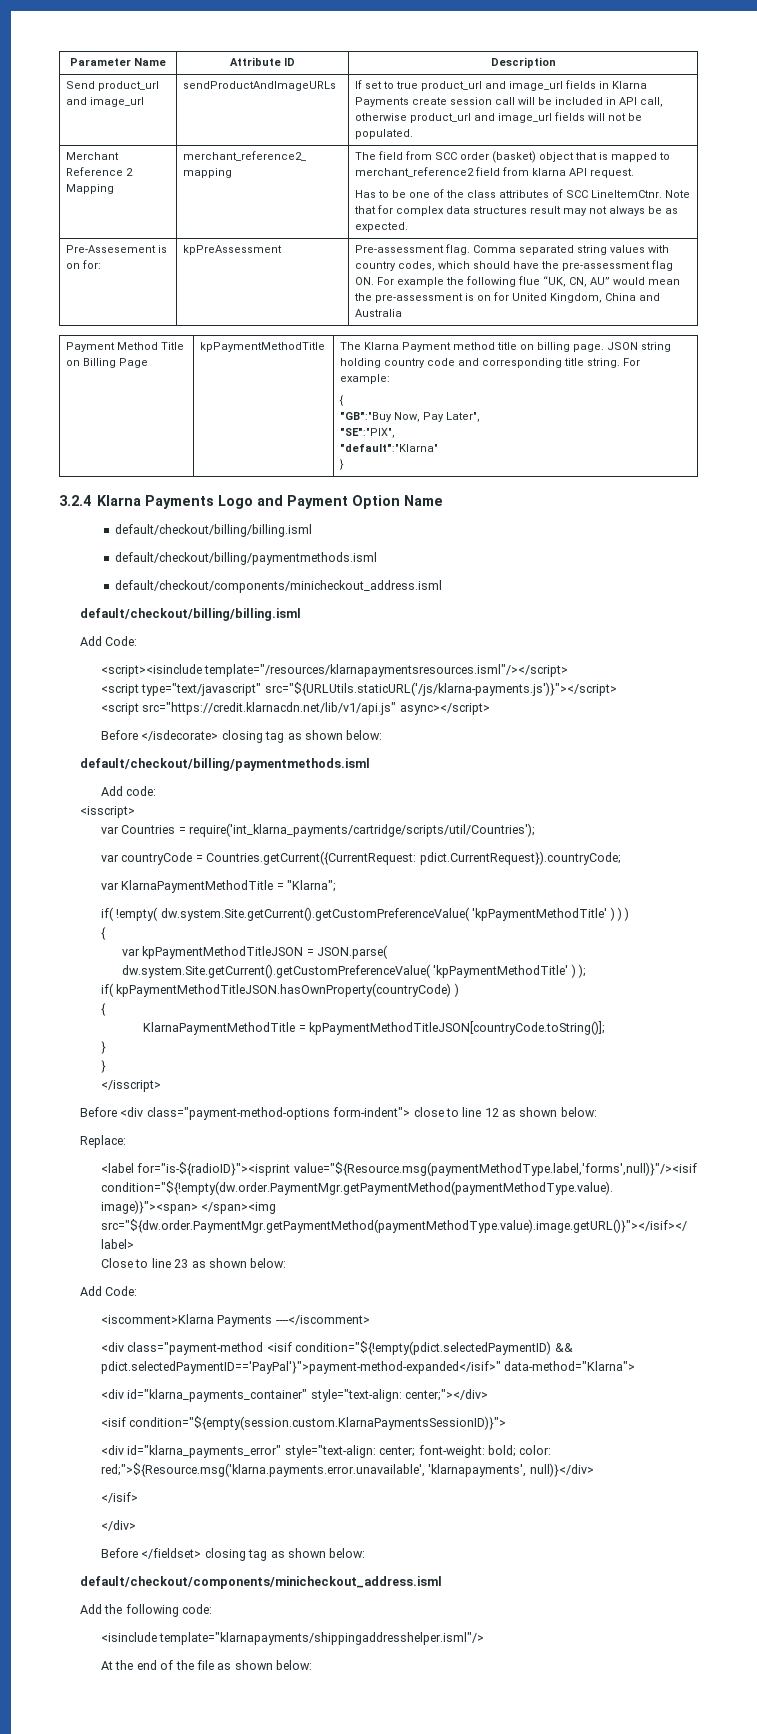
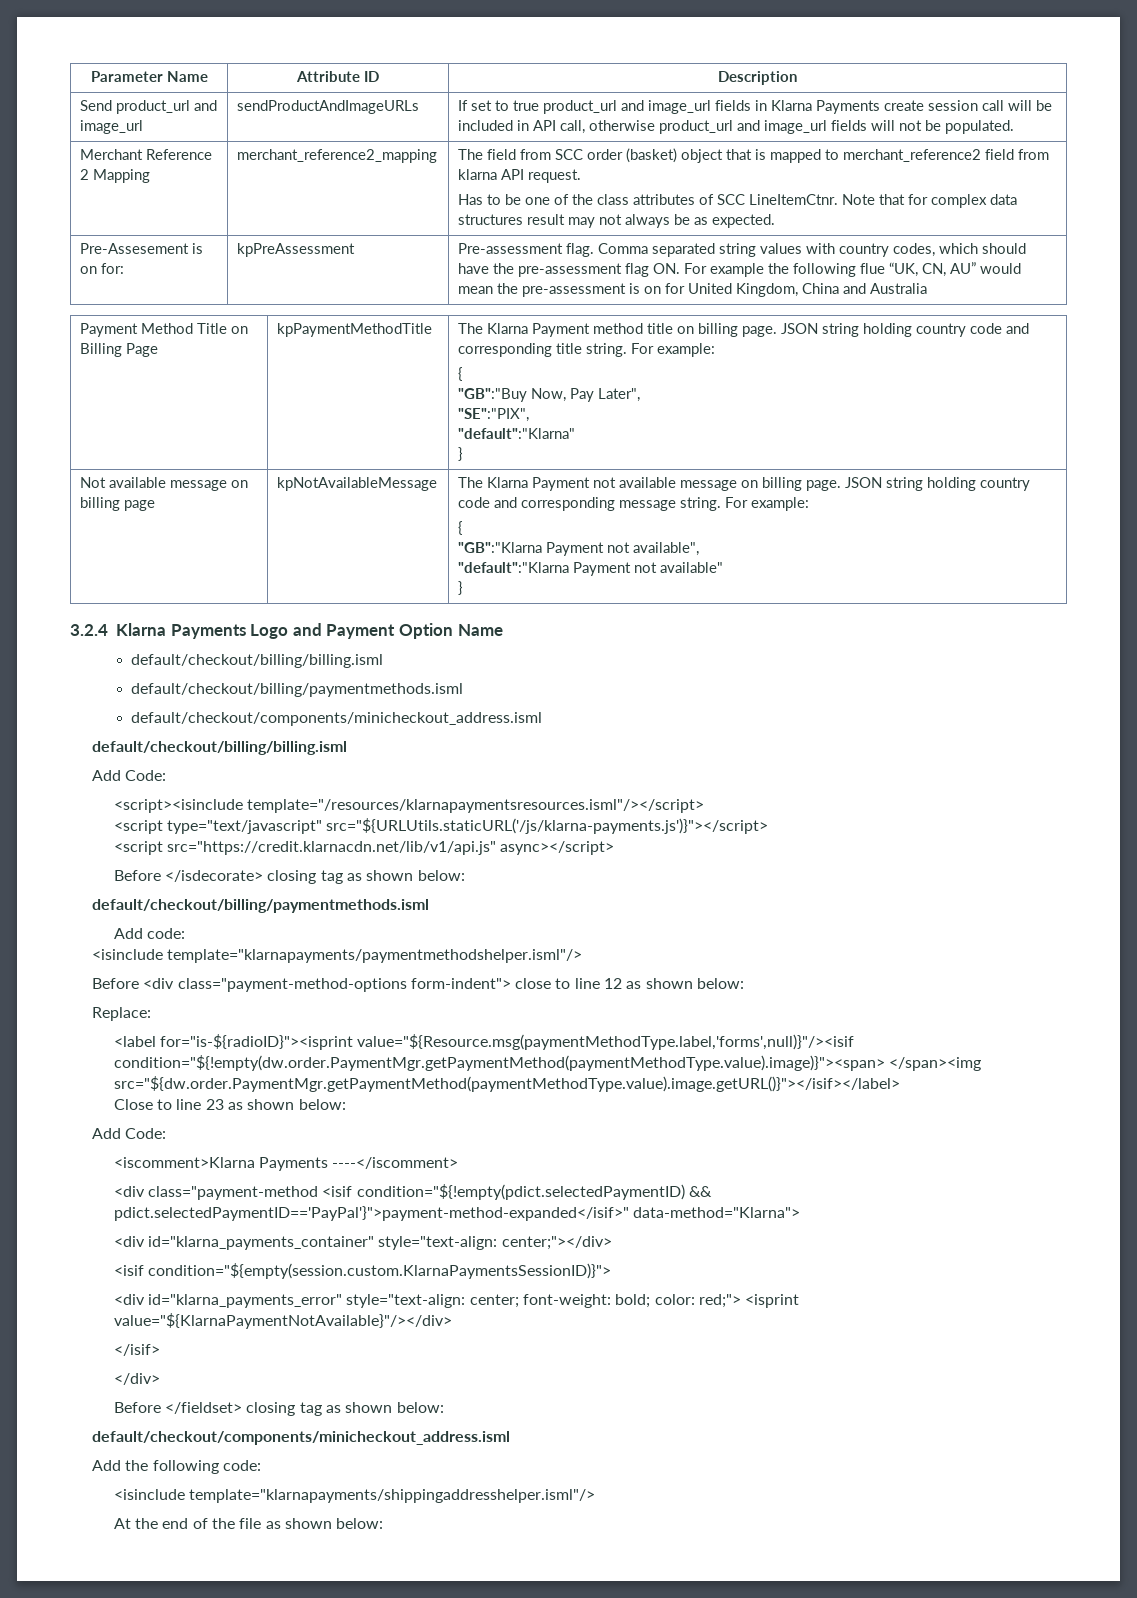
(345, 464) none -> [79,477,248,491] [79,497,155,511] [276,477,437,491] [457,477,1030,491] [457,497,809,511] [457,521,463,535] [457,542,699,556] [457,562,723,576] [457,581,463,595] // Not available message on billing page | kpNotAvailableMessage | The Klarna Payment not available message on billing page. JSON string holding country code and corresponding message string. For example: // { // "GB":"Klarna Payment not available", // "default":"Klarna Payment not available" // }
[80,806,136,818] [101,823,536,837] [101,851,621,865] [101,880,337,893] [101,907,630,921] [101,927,107,940] [122,945,389,959] [122,964,587,978] [101,983,459,997] [101,1003,107,1016] [143,1021,605,1035] [101,1041,107,1054] [101,1060,107,1073] [101,1080,162,1092] <isscript> // var Countries = require('int_klarna_payments/cartridge/scripts/util/Countries'); // var countryCode = Countries.getCurrent({CurrentRequest: pdict.CurrentRequest}).countryCode; // var KlarnaPaymentMethodTitle = "Klarna"; // if( !empty( dw.system.Site.getCurrent().getCustomPreferenceValue( 'kpPaymentMethodTitle' ) ) ) // { // var kpPaymentMethodTitleJSON = JSON.parse( dw.system.Site.getCurrent().getCustomPreferenceValue( 'kpPaymentMethodTitle' ) ); // if( kpPaymentMethodTitleJSON.hasOwnProperty(countryCode) ) // { // KlarnaPaymentMethodTitle = kpPaymentMethodTitleJSON[countryCode.toString()]; // } // } // </isscript> -> [91,949,583,963] <isinclude template="klarnapayments/paymentmethodshelper.isml"/>
[101,1463,594,1477] red;">${Resource.msg('klarna.payments.error.unavailable', 'klarnapayments', null)}</div> -> [698,1294,800,1308] [113,1313,452,1329] red;"> <isprint value="${KlarnaPaymentNotAvailable}"/></div>

